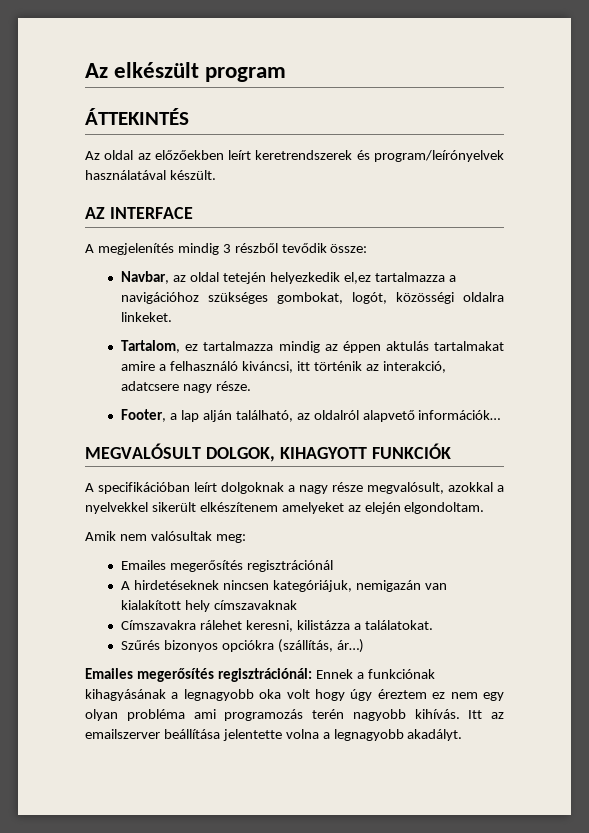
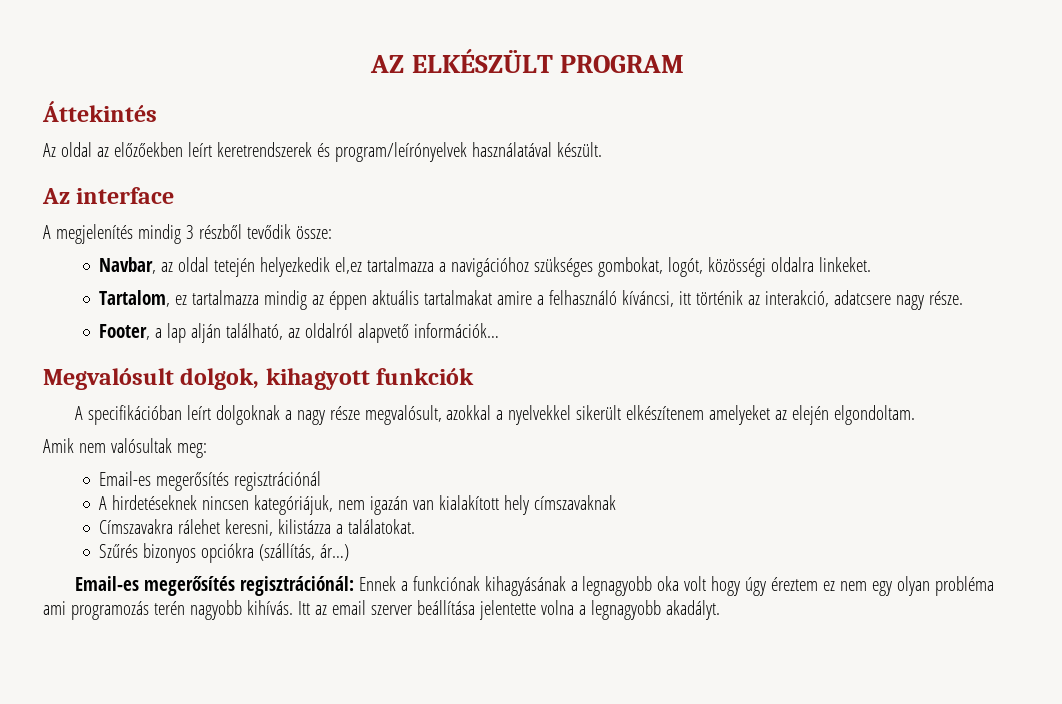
[85,62,287,82] [85,108,189,125] Az elkészült program // ÁTTEKINTÉS -> [370,49,684,73] [42,101,157,122] AZ ELKÉSZÜLT PROGRAM // Áttekintés
[85,207,193,219] AZ INTERFACE -> [42,187,175,204] Az interface
[385,341,429,351] aktulás -> [372,290,420,305] aktuális
[241,361,293,373] kiváncsi, -> [622,290,675,307] kíváncsi,
[85,443,451,462] MEGVALÓSULT DOLGOK, KIHAGYOTT FUNKCIÓK -> [43,368,475,390] Megvalósult dolgok, kihagyott funkciók
[121,560,167,570] Emailes -> [99,471,152,486] Email-es
[355,580,421,592] nemigazán -> [338,496,409,515] nem igazán
[85,668,133,679] Emailes -> [74,576,139,591] Email-es
[85,729,160,739] emailszerver -> [331,600,413,615] email szerver

